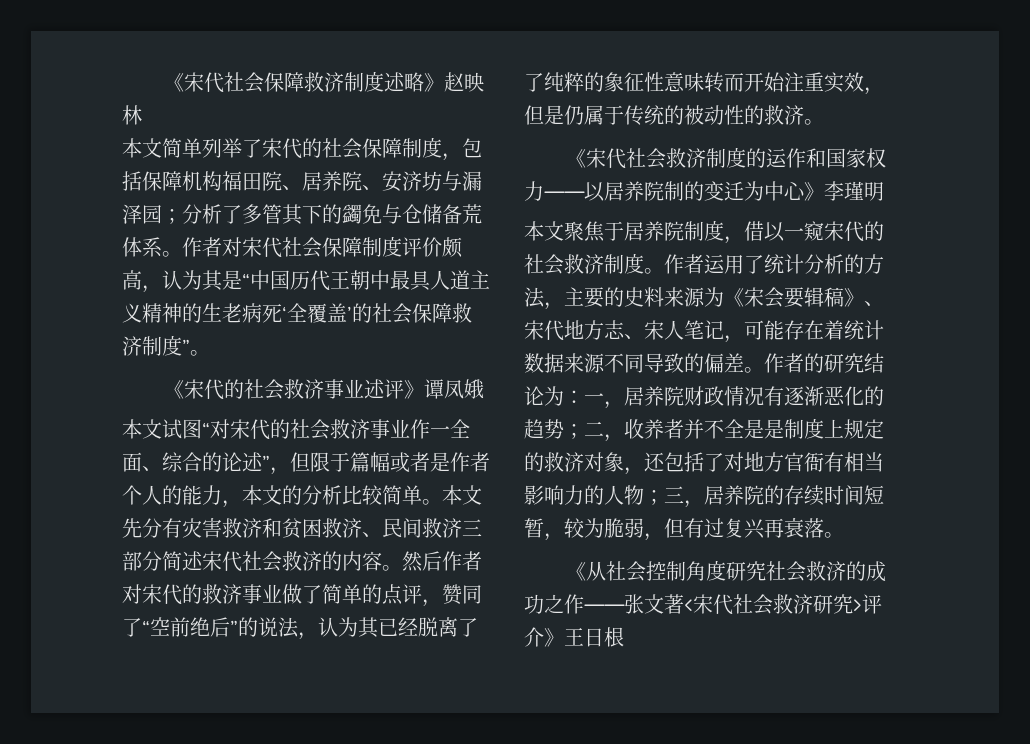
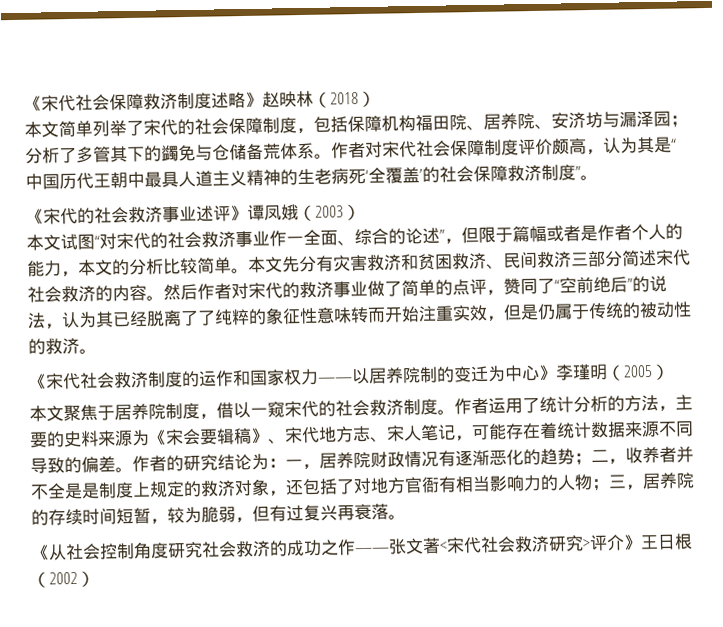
(142, 115) none -> [313,90,376,108] （2018）
(484, 389) none -> [298,204,361,222] （2003）
(884, 191) none -> [606,363,670,381] （2005）
(624, 637) none -> [32,570,95,588] （2002）

